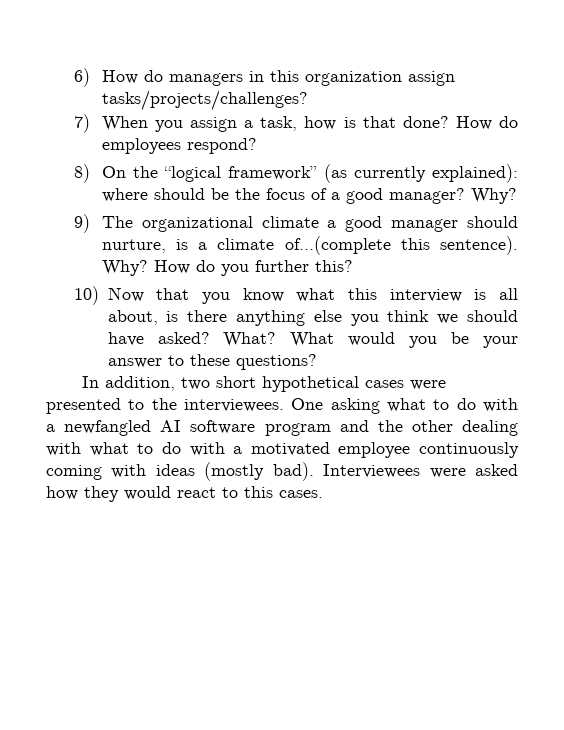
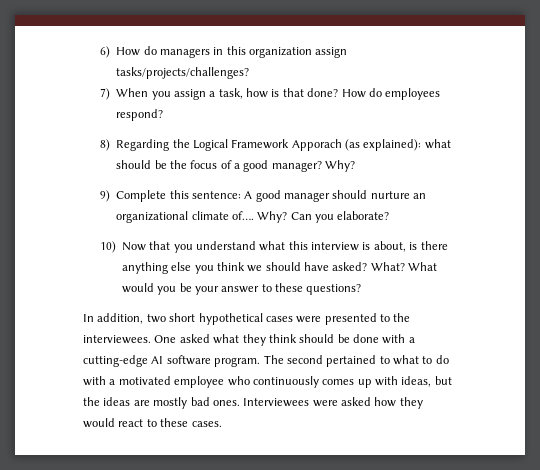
[101,164,518,183] [101,188,148,202] On the “logical framework” (as currently explained): where -> [116,139,451,151] Regarding the Logical Framework Apporach (as explained): what
[101,216,519,232] [101,236,518,255] [101,260,353,276] The organizational climate a good manager should nurture, is a climate of…(complete this sentence). Why? How do you further this? -> [116,190,427,202] [116,211,390,223] Complete this sentence: A good manager should nurture an organizational climate of…. Why? Can you elaborate?
[242,288,284,302] know -> [195,241,256,250] understand
[498,288,518,300] all -> (371, 246) none
[330,398,518,414] [46,420,152,436] asking what to do with a newfangled -> [179,334,415,346] [83,355,148,367] asked what they think should be done with a cutting-edge
[264,420,518,436] [46,442,81,456] program and the other dealing with -> [214,355,390,367] program. The second pertained to
[419,442,519,458] [46,462,314,481] continuously coming with ideas (mostly bad). -> [227,376,452,388] [83,397,240,409] who continuously comes up with ideas, but the ideas are mostly bad ones.
[244,486,273,498] this -> [160,418,189,427] these

